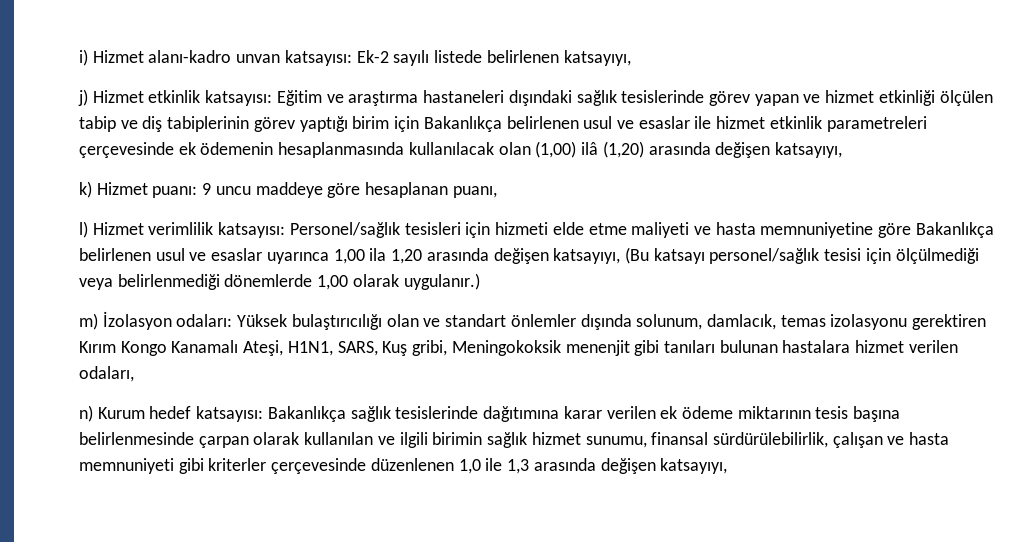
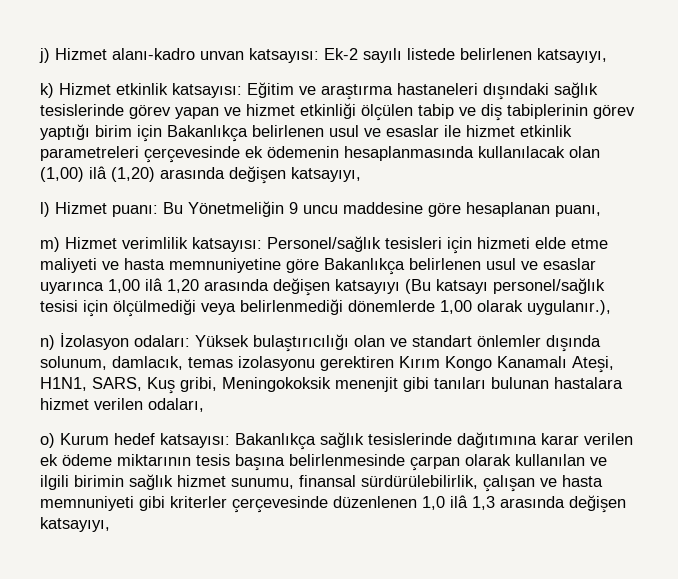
[79,49,88,66] i) -> [39,48,50,63] j)
[78,89,88,106] j) -> [40,83,54,98] k)
[79,181,92,198] k) -> [40,202,50,217] l)
(198, 192) none -> [163,201,284,217] Bu Yönetmeliğin
[255,182,323,198] maddeye -> [343,202,423,214] maddesine
[79,221,88,238] l) -> [40,237,60,252] m)
[369,248,387,261] ila -> [145,278,163,291] ilâ
[553,248,621,264] katsayıyı, -> [335,279,400,294] katsayıyı
[403,273,480,290] [79,313,98,330] uygulanır.) // m) -> [527,300,611,315] [40,335,55,350] uygulanır.), // n)
[79,405,93,422] n) -> [40,433,55,448] o)
[485,458,503,471] ile -> [450,495,468,508] ilâ

